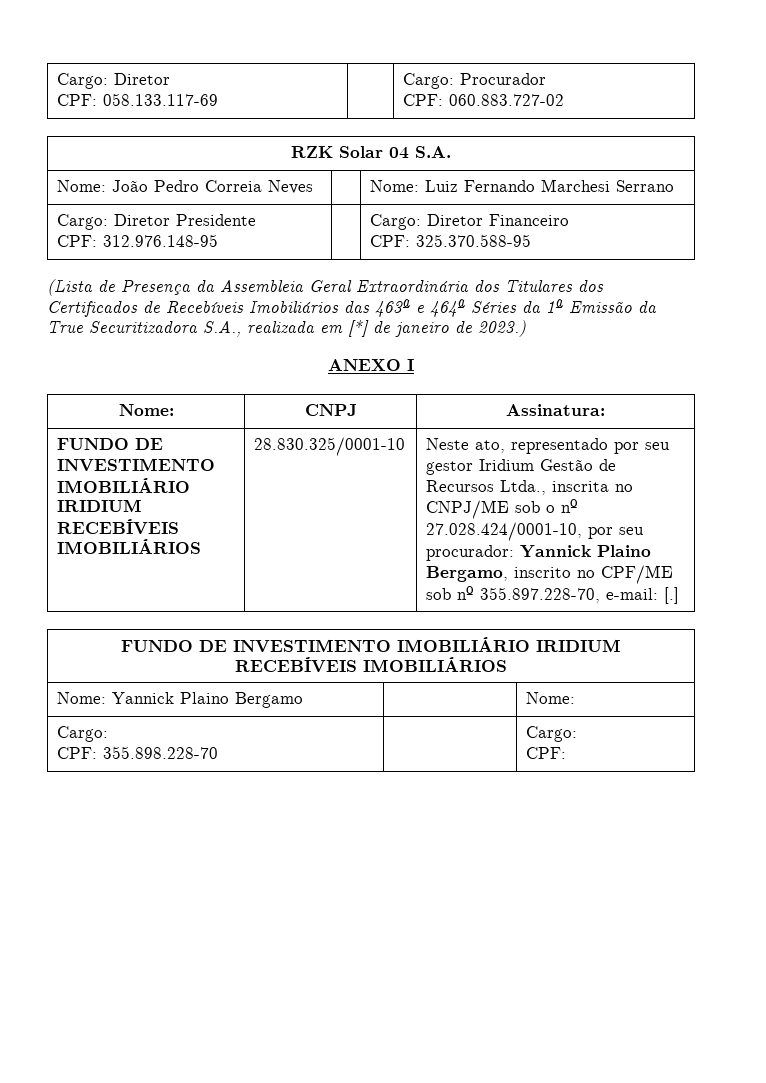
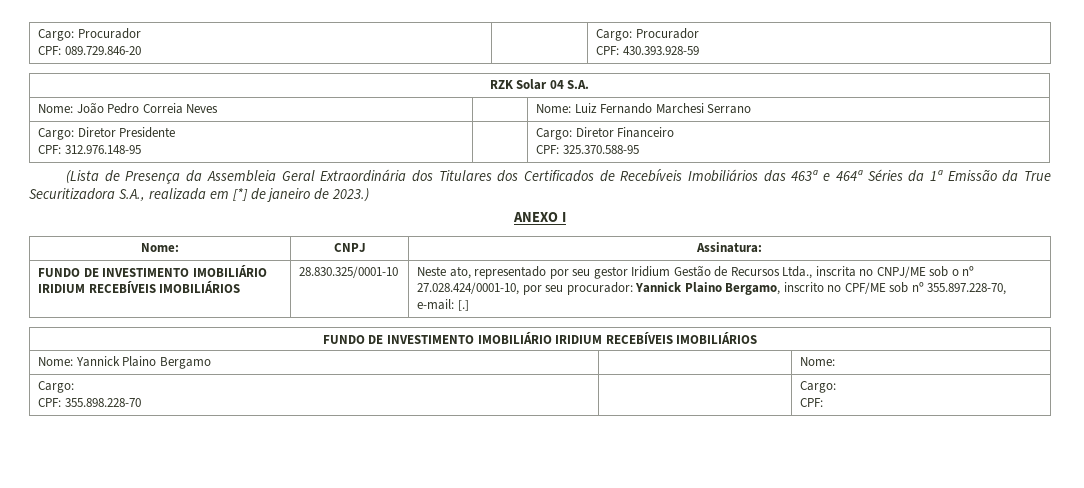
[57,73,171,89] [57,93,219,106] [403,73,547,89] [403,94,565,106] Cargo: Diretor // CPF: 058.133.117-69 | | Cargo: Procurador // CPF: 060.883.727-02 -> [38,28,141,41] [38,46,141,55] [596,28,699,41] [596,46,699,55] Cargo: Procurador // CPF: 089.729.846-20 | | Cargo: Procurador // CPF: 430.393.928-59

